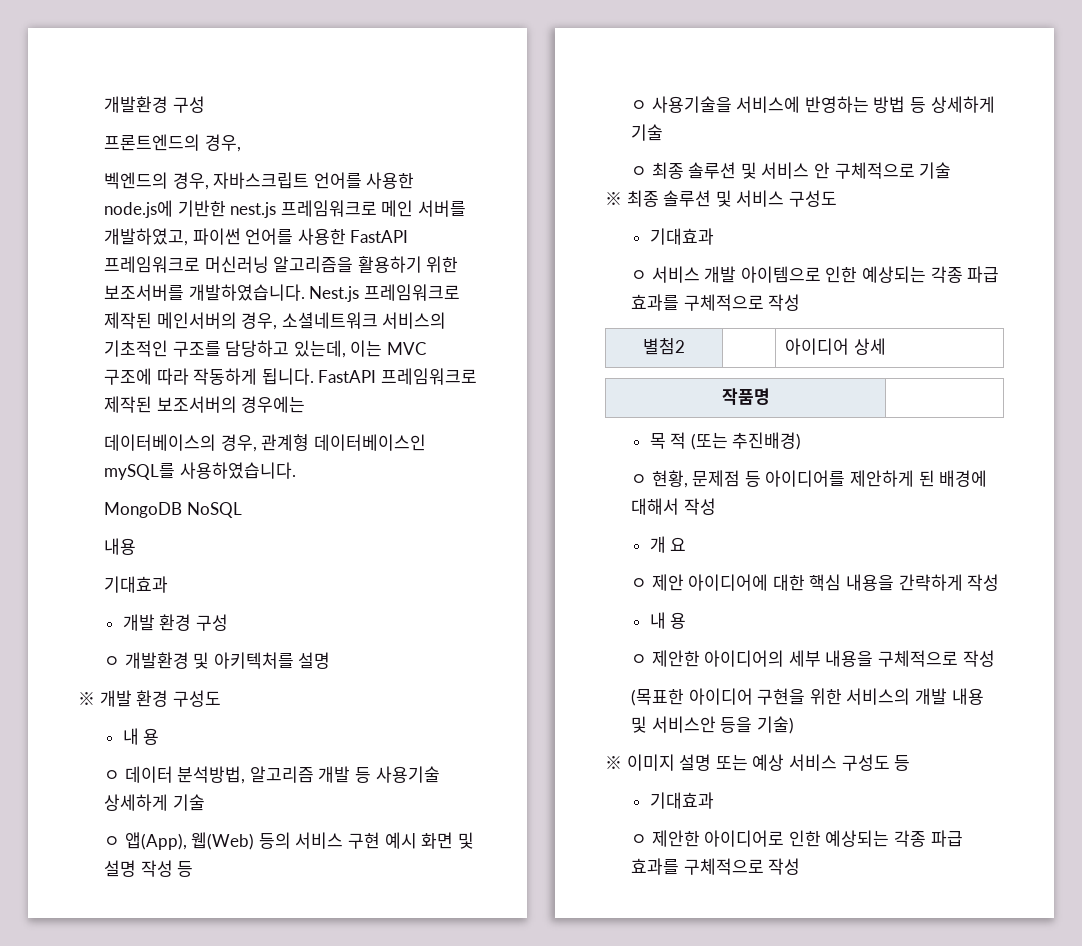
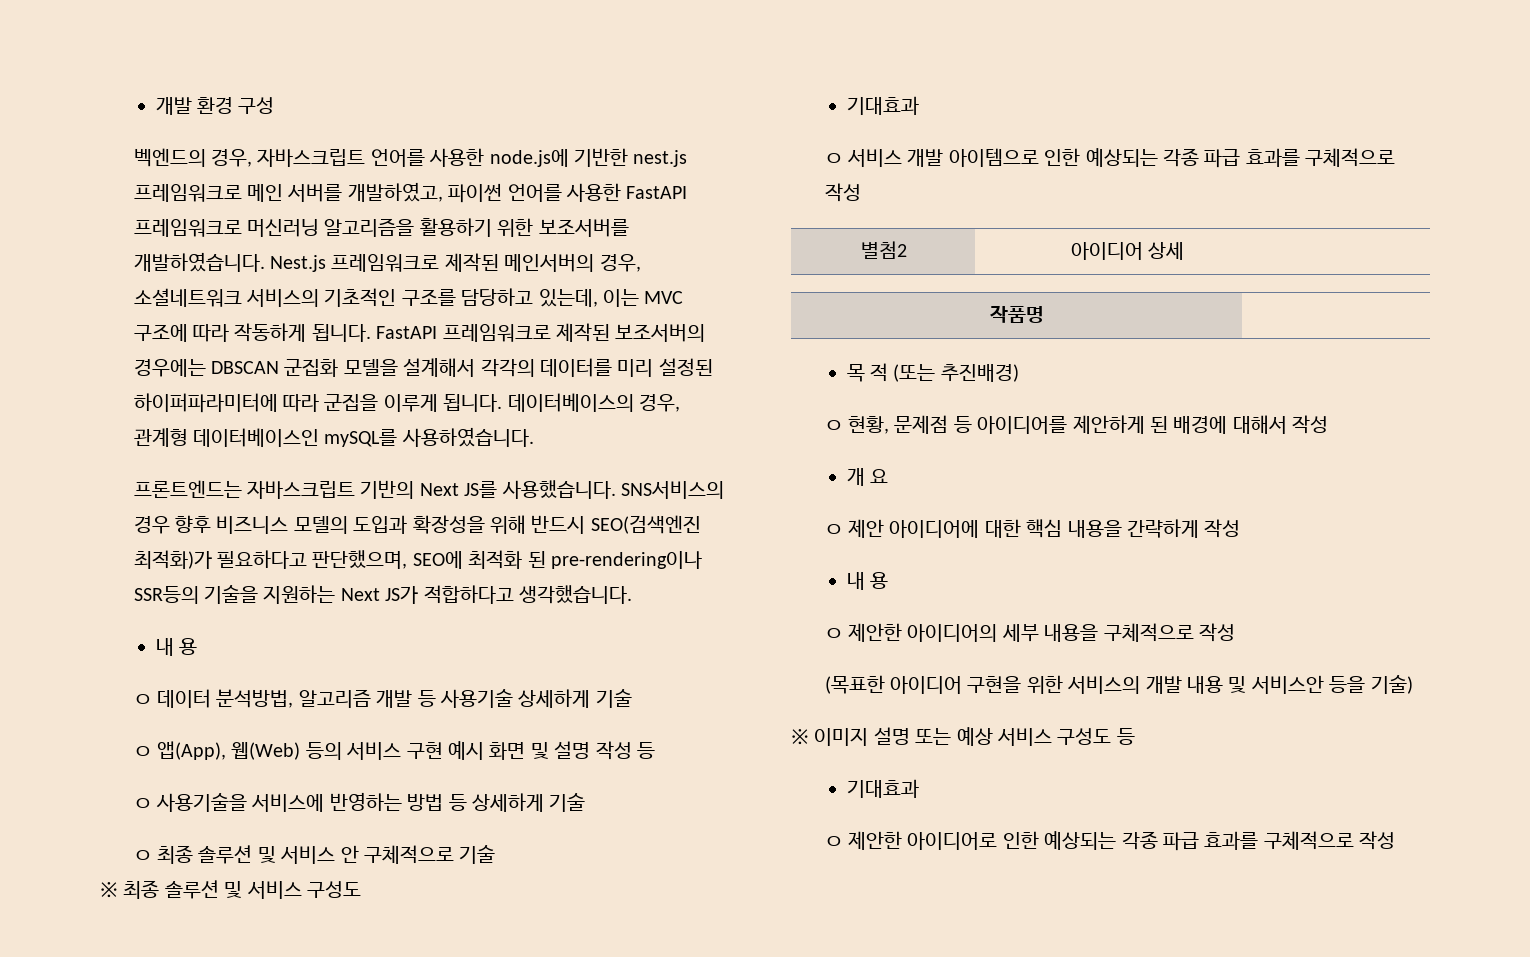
[104,96,205,113] [104,134,241,152] 개발환경 구성 // 프론트엔드의 경우, -> [155,97,275,115] 개발 환경 구성
(306, 404) // -> [210,358,713,377] [133,393,503,413] DBSCAN 군집화 모델을 설계해서 각각의 데이터를 미리 설정된 하이퍼파라미터에 따라 군집을 이루게 됩니다.
[104,502,242,518] [104,538,137,555] [104,576,169,593] [122,614,228,631] [104,652,331,669] [78,690,221,707] MongoDB NoSQL // 내용 // 기대효과 // 개발 환경 구성 // ㅇ 개발환경 및 아키텍처를 설명 // ※ 개발 환경 구성도 -> [133,480,724,499] [133,515,701,534] [133,550,702,569] [133,585,632,604] 프론트엔드는 자바스크립트 기반의 Next JS를 사용했습니다. SNS서비스의 경우 향후 비즈니스 모델의 도입과 확장성을 위해 반드시 SEO(검색엔진 최적화)가 필요하다고 판단했으며, SEO에 최적화 된 pre-rendering이나 SSR등의 기술을 지원하는 Next JS가 적합하다고 생각했습니다.

